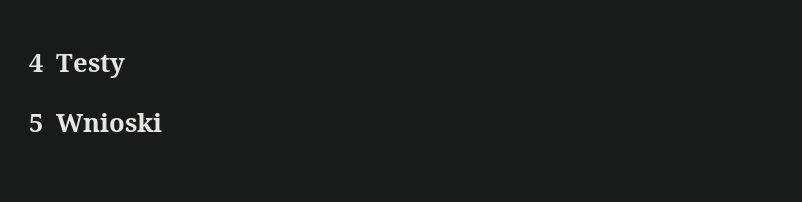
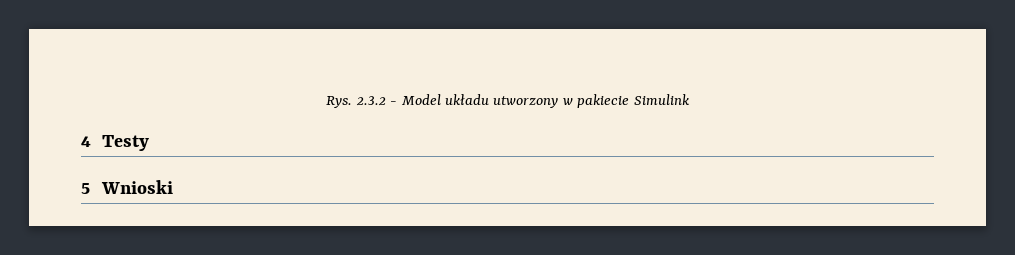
(29, 63) none -> [326,94,690,108] Rys. 2.3.2 - Model układu utworzony w pakiecie Simulink //

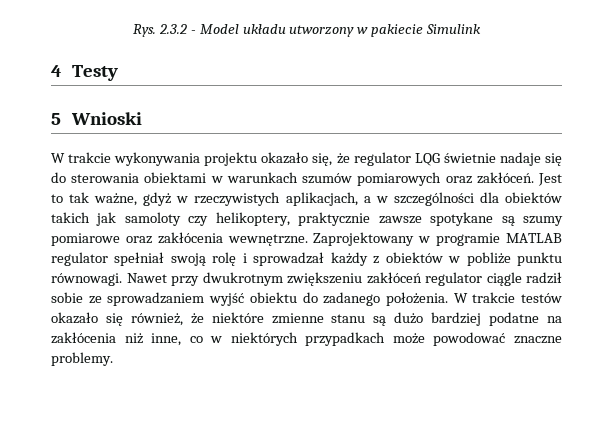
(173, 187) none -> [51,152,562,166] [51,172,562,186] [51,192,562,206] [51,212,563,226] [51,232,562,246] [51,252,562,266] [51,272,562,286] [51,292,562,306] [51,312,563,326] [51,332,562,346] [51,352,113,366] // W trakcie wykonywania projektu okazało się, że regulator LQG świetnie nadaje się do sterowania obiektami w warunkach szumów pomiarowych oraz zakłóceń. Jest to tak ważne, gdyż w rzeczywistych aplikacjach, a w szczególności dla obiektów takich jak samoloty czy helikoptery, praktycznie zawsze spotykane są szumy pomiarowe oraz zakłócenia wewnętrzne. Zaprojektowany w programie MATLAB regulator spełniał swoją rolę i sprowadzał każdy z obiektów w pobliże punktu równowagi. Nawet przy dwukrotnym zwiększeniu zakłóceń regulator ciągle radził sobie ze sprowadzaniem wyjść obiektu do zadanego położenia. W trakcie testów okazało się również, że niektóre zmienne stanu są dużo bardziej podatne na zakłócenia niż inne, co w niektórych przypadkach może powodować znaczne problemy.

